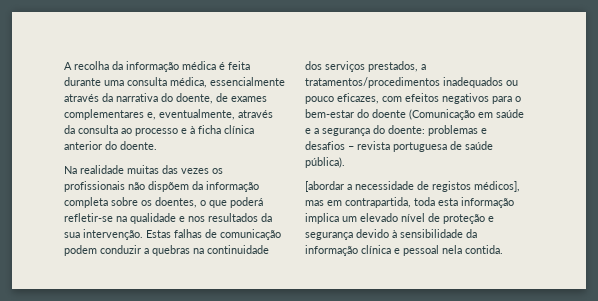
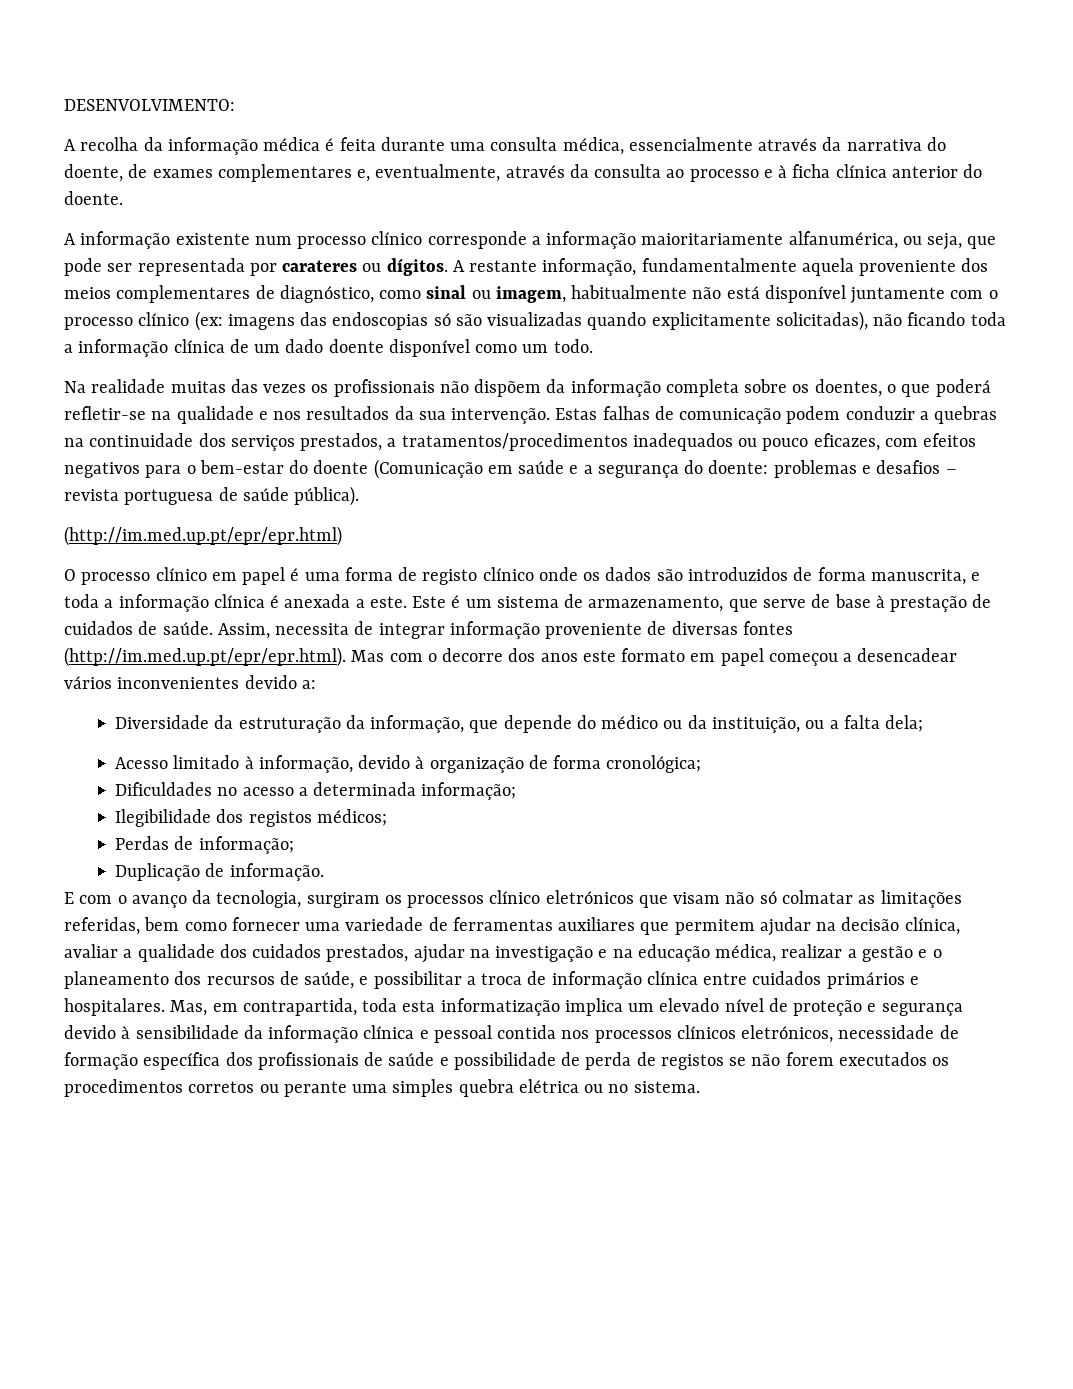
(64, 66) none -> [64,99,235,111] DESENVOLVIMENTO: //
(157, 145) none -> [64,231,997,250] [64,258,989,276] [64,285,998,304] [64,311,1006,331] [64,339,593,357] // A informação existente num processo clínico corresponde a informação maioritariamente alfanumérica, ou seja, que pode ser representada por carateres ou dígitos. A restante informação, fundamentalmente aquela proveniente dos meios complementares de diagnóstico, como sinal ou imagem, habitualmente não está disponível juntamente com o processo clínico (ex: imagens das endoscopias só são visualizadas quando explicitamente solicitadas), não ficando toda a informação clínica de um dado doente disponível como um todo.
[305,181,520,192] [305,200,324,206] [abordar a necessidade de registos médicos], mas -> [64,526,342,546] [64,567,981,585] [64,594,992,612] [64,621,793,639] [64,647,958,667] [64,675,316,689] [115,715,924,733] [115,755,702,773] [115,782,517,800] [115,809,387,827] [115,836,294,854] [115,863,324,881] [64,890,962,908] [64,917,960,936] [64,944,942,963] [64,971,919,989] [64,998,208,1016] (http://im.med.up.pt/epr/epr.html) // O processo clínico em papel é uma forma de registo clínico onde os dados são introduzidos de forma manuscrita, e toda a informação clínica é anexada a este. Este é um sistema de armazenamento, que serve de base à prestação de cuidados de saúde. Assim, necessita de integrar informação proveniente de diversas fontes (http://im.med.up.pt/epr/epr.html). Mas com o decorre dos anos este formato em papel começou a desencadear vários inconvenientes devido a: // Diversidade da estruturação da informação, que depende do médico ou da instituição, ou a falta dela; // Acesso limitado à informação, devido à organização de forma cronológica; // Dificuldades no acesso a determinada informação; // Ilegibilidade dos registos médicos; // Perdas de informação; // Duplicação de informação. // E com o avanço da tecnologia, surgiram os processos clínico eletrónicos que visam não só colmatar as limitações referidas, bem como fornecer uma variedade de ferramentas auxiliares que permitem ajudar na decisão clínica, avaliar a qualidade dos cuidados prestados, ajudar na investigação e na educação médica, realizar a gestão e o planeamento dos recursos de saúde, e possibilitar a troca de informação clínica entre cuidados primários e hospitalares. Mas,
[461,197,514,208] informação -> [440,998,560,1016] informatização
[442,245,503,254] nela contida. -> [497,1025,959,1043] [64,1052,950,1070] [64,1079,700,1097] contida nos processos clínicos eletrónicos, necessidade de formação específica dos profissionais de saúde e possibilidade de perda de registos se não forem executados os procedimentos corretos ou perante uma simples quebra elétrica ou no sistema.

